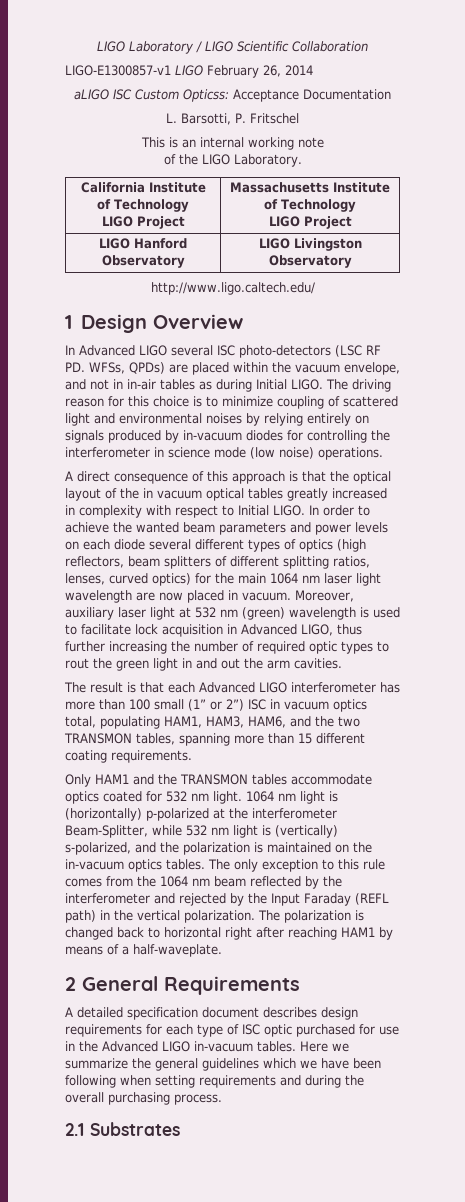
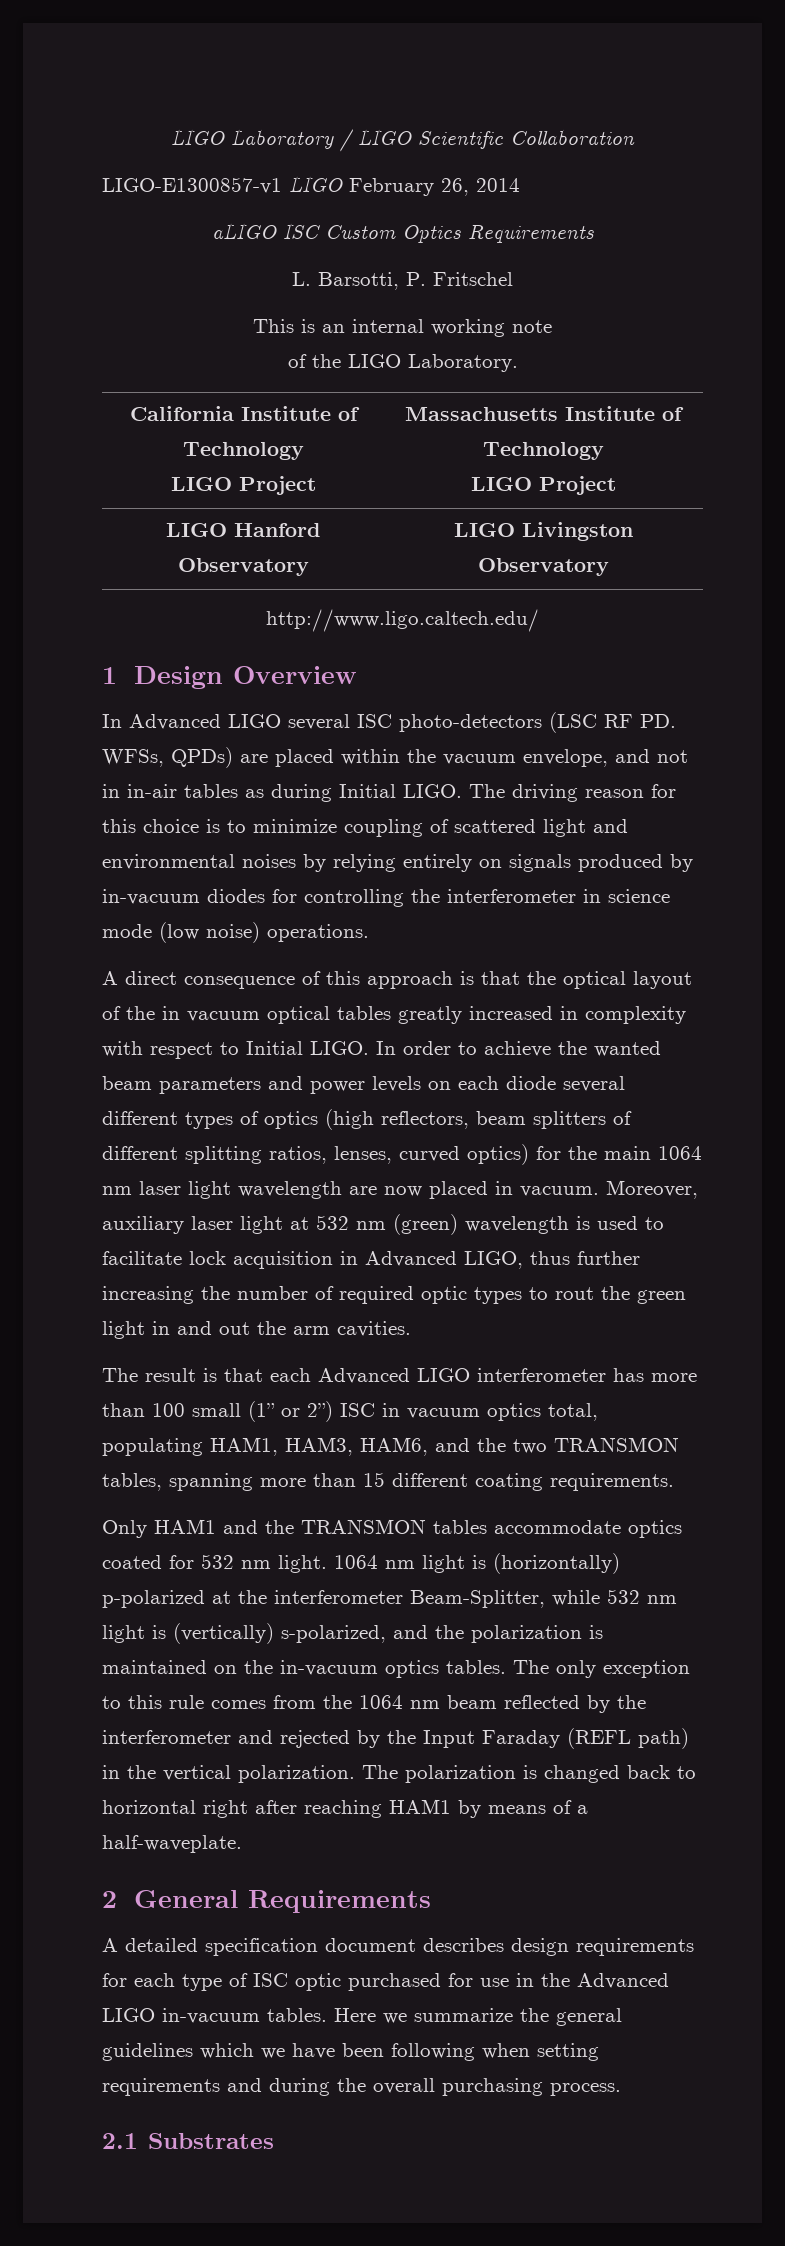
[183,89,391,102] Opticss: Acceptance Documentation -> [401,225,594,243] Optics Requirements

